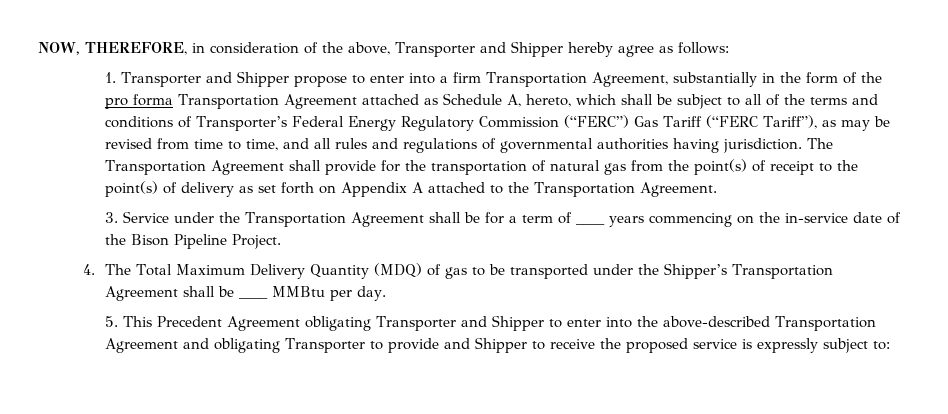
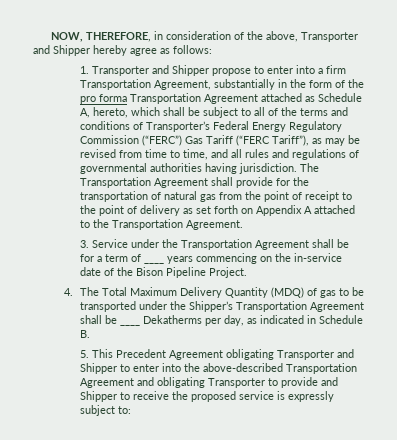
[694,159,748,175] point(s) -> [263,191,289,202] point
[105,181,159,197] point(s) -> [98,205,124,216] point
[272,286,387,301] MMBtu per day. -> [142,315,363,326] [79,330,90,338] Dekatherms per day, as indicated in Schedule B.

